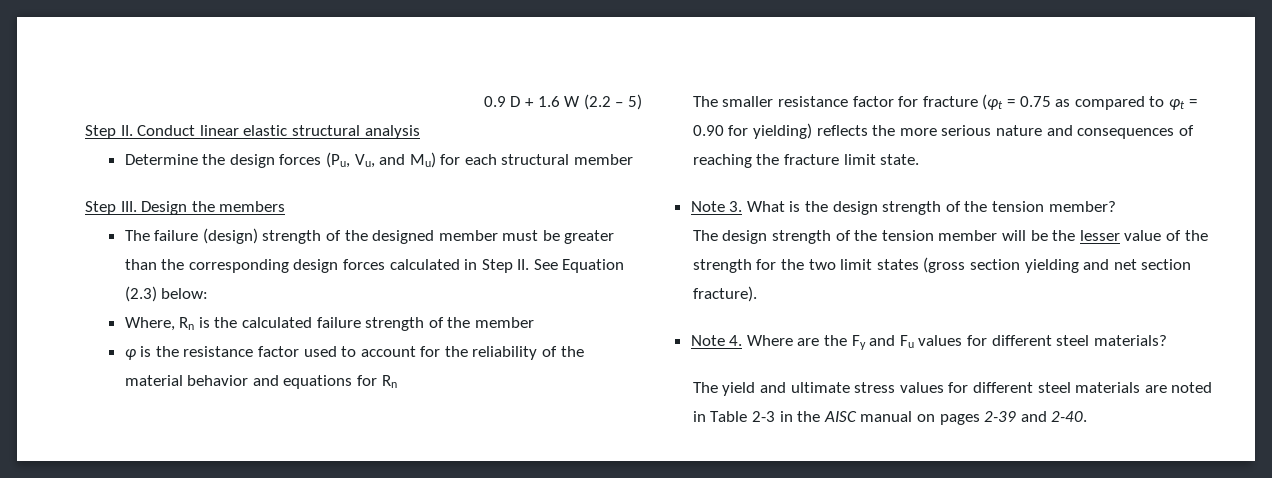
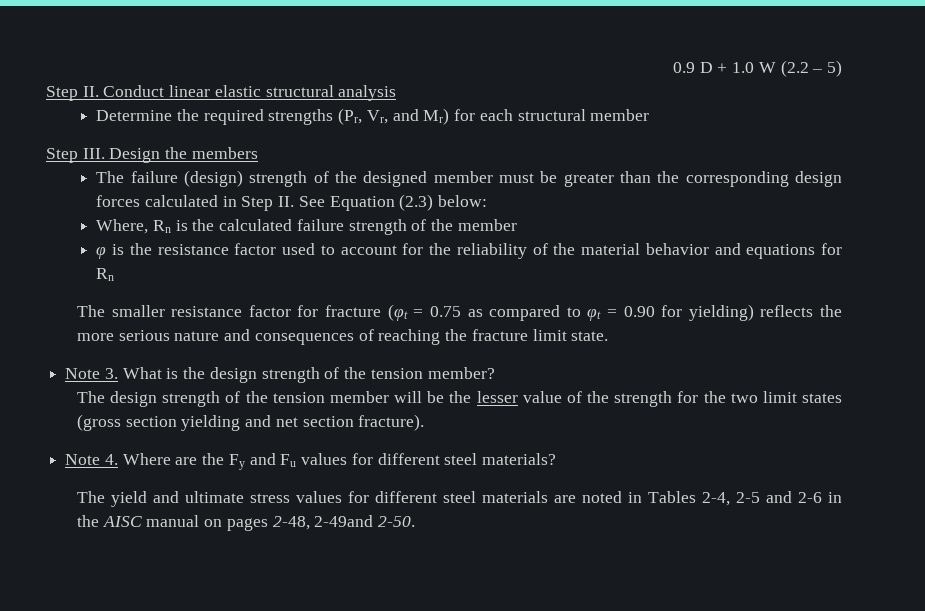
[537,96,560,107] 1.6 -> [732,62,755,73] 1.0
[229,152,436,168] design forces (Pu, Vu, and Mu) -> [203,108,450,125] required strengths (Pr, Vr, and Mr)
[710,411,776,422] Table 2-3 -> [648,491,823,506] Tables 2-4, 2-5 and 2-6
[984,411,1088,422] 2-39 and 2-40. -> [272,515,416,530] 2-48, 2-49and 2-50.

